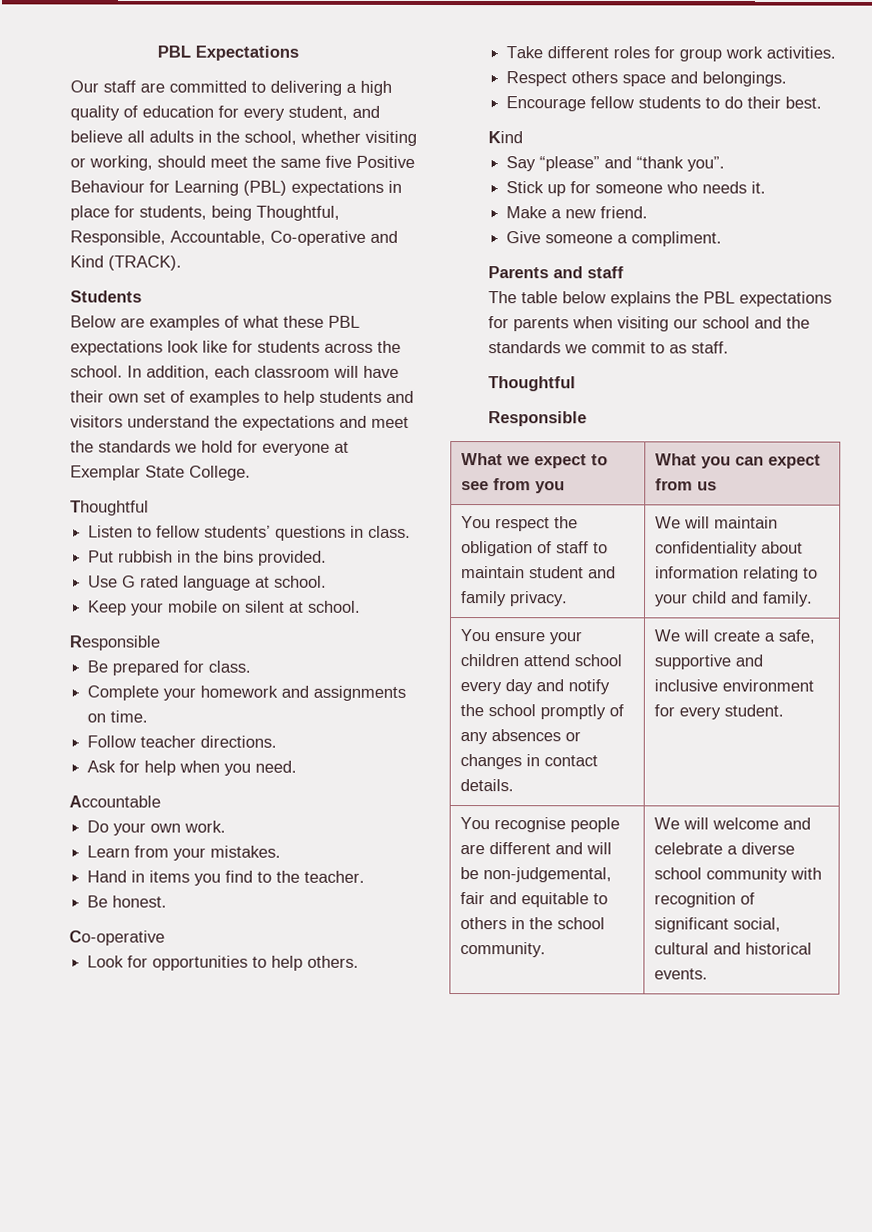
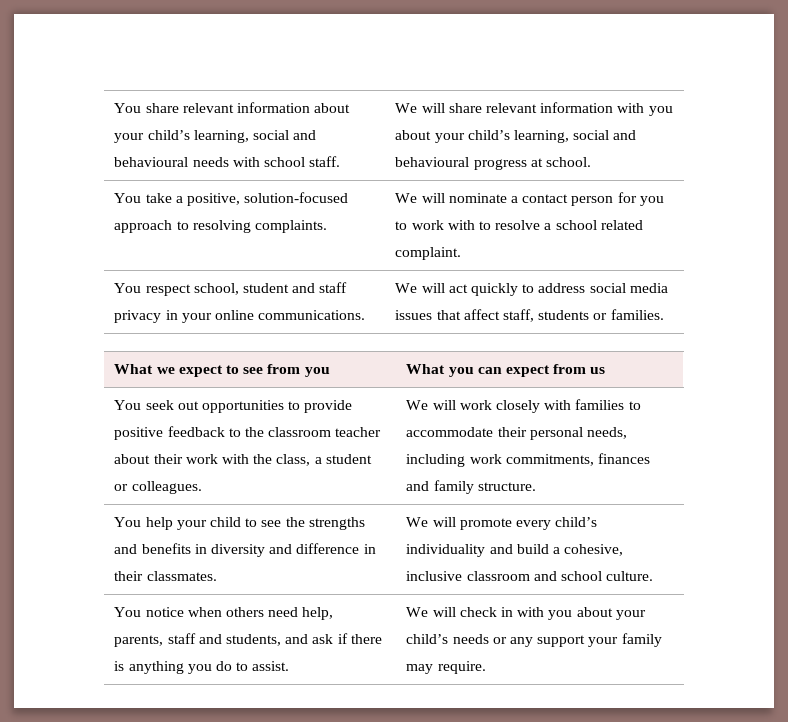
[156,45,299,61] [69,80,392,96] [69,105,380,121] [69,130,417,146] [69,155,415,171] [69,180,402,196] [69,205,340,221] [69,230,398,246] [69,255,182,271] [69,290,142,303] [69,315,360,331] [69,340,401,356] [69,365,399,380] [69,390,414,406] [69,415,409,431] [69,440,349,456] [69,465,251,481] [69,500,149,516] [87,525,411,541] [87,550,327,566] [87,575,327,591] [87,600,361,616] [68,635,160,651] [86,660,251,676] [86,685,406,701] [86,710,148,723] [86,735,277,748] [86,760,297,776] [68,795,161,808] [86,820,226,836] [86,845,281,861] [86,870,365,886] [86,895,167,908] [68,930,165,946] [86,955,359,971] [505,46,836,62] [505,71,787,87] [505,96,822,112] [487,131,523,144] [505,156,725,172] [505,181,766,197] [505,206,648,219] [505,231,722,247] [487,266,624,279] [487,291,832,307] [487,316,810,332] [487,341,729,354] [487,376,576,392] [487,411,587,427] PBL Expectations // Our staff are committed to delivering a high quality of education for every student, and believe all adults in the school, whether visiting or working, should meet the same five Positive Behaviour for Learning (PBL) expectations in place for students, being Thoughtful, Responsible, Accountable, Co-operative and Kind (TRACK). // Students // Below are examples of what these PBL expectations look like for students across the school. In addition, each classroom will have their own set of examples to help students and visitors understand the expectations and meet the standards we hold for everyone at Exemplar State College. // Thoughtful // Listen to fellow students’ questions in class. // Put rubbish in the bins provided. // Use G rated language at school. // Keep your mobile on silent at school. // Responsible // Be prepared for class. // Complete your homework and assignments on time. // Follow teacher directions. // Ask for help when you need. // Accountable // Do your own work. // Learn from your mistakes. // Hand in items you find to the teacher. // Be honest. // Co-operative // Look for opportunities to help others. // Take different roles for group work activities. // Respect others space and belongings. // Encourage fellow students to do their best. // Kind // Say “please” and “thank you”. // Stick up for someone who needs it. // Make a new friend. // Give someone a compliment. // Parents and staff // The table below explains the PBL expectations for parents when visiting our school and the standards we commit to as staff. // Thoughtful // Responsible -> [114,102,351,113] [114,130,317,143] [114,156,341,167] [395,102,673,116] [395,130,637,143] [395,157,592,170] [114,192,349,206] [114,220,328,233] [395,192,664,206] [395,220,643,230] [395,247,462,260] [114,282,348,296] [114,310,366,323] [395,283,668,296] [395,309,664,322] You share relevant information about your child’s learning, social and behavioural needs with school staff. | We will share relevant information with you about your child’s learning, social and behavioural progress at school. // You take a positive, solution-focused approach to resolving complaints. | We will nominate a contact person for you to work with to resolve a school related complaint. // You respect school, student and staff privacy in your online communications. | We will act quickly to address social media issues that affect staff, students or families.
[495,516,579,532] [461,541,609,557] [461,566,617,579] [461,591,569,607] [655,516,779,529] [655,541,804,557] [655,566,819,582] [655,591,814,607] [460,629,583,645] [460,654,623,667] [460,679,611,695] [460,704,625,720] [460,729,582,745] [460,754,599,770] [460,779,515,792] [654,629,816,644] [654,654,764,670] [654,679,815,692] [654,704,785,720] [460,817,621,833] [460,842,613,855] [460,867,613,883] [460,892,609,908] [460,917,606,930] [460,942,547,958] [654,817,812,830] [654,842,796,855] [654,867,823,883] [654,892,756,908] [654,917,782,933] [654,942,813,955] [654,968,709,980] respect the obligation of staff to maintain student and family privacy. | We will maintain confidentiality about information relating to your child and family. // You ensure your children attend school every day and notify the school promptly of any absences or changes in contact details. | We will create a safe, supportive and inclusive environment for every student. // You recognise people are different and will be non-judgemental, fair and equitable to others in the school community. | We will welcome and celebrate a diverse school community with recognition of significant social, cultural and historical events. -> [145,400,353,413] [114,426,382,440] [114,454,372,466] [114,481,202,494] [406,399,641,413] [406,427,628,440] [406,453,651,467] [406,480,536,494] [114,517,365,530] [114,543,376,557] [114,571,217,581] [406,517,598,530] [406,544,624,557] [406,571,654,581] [114,607,334,620] [114,633,382,647] [114,661,290,674] [406,607,646,620] [406,633,662,647] [406,661,486,674] seek out opportunities to provide positive feedback to the classroom teacher about their work with the class, a student or colleagues. | We will work closely with families to accommodate their personal needs, including work commitments, finances and family structure. // You help your child to see the strengths and benefits in diversity and difference in their classmates. | We will promote every child’s individuality and build a cohesive, inclusive classroom and school culture. // You notice when others need help, parents, staff and students, and ask if there is anything you do to assist. | We will check in with you about your child’s needs or any support your family may require.

